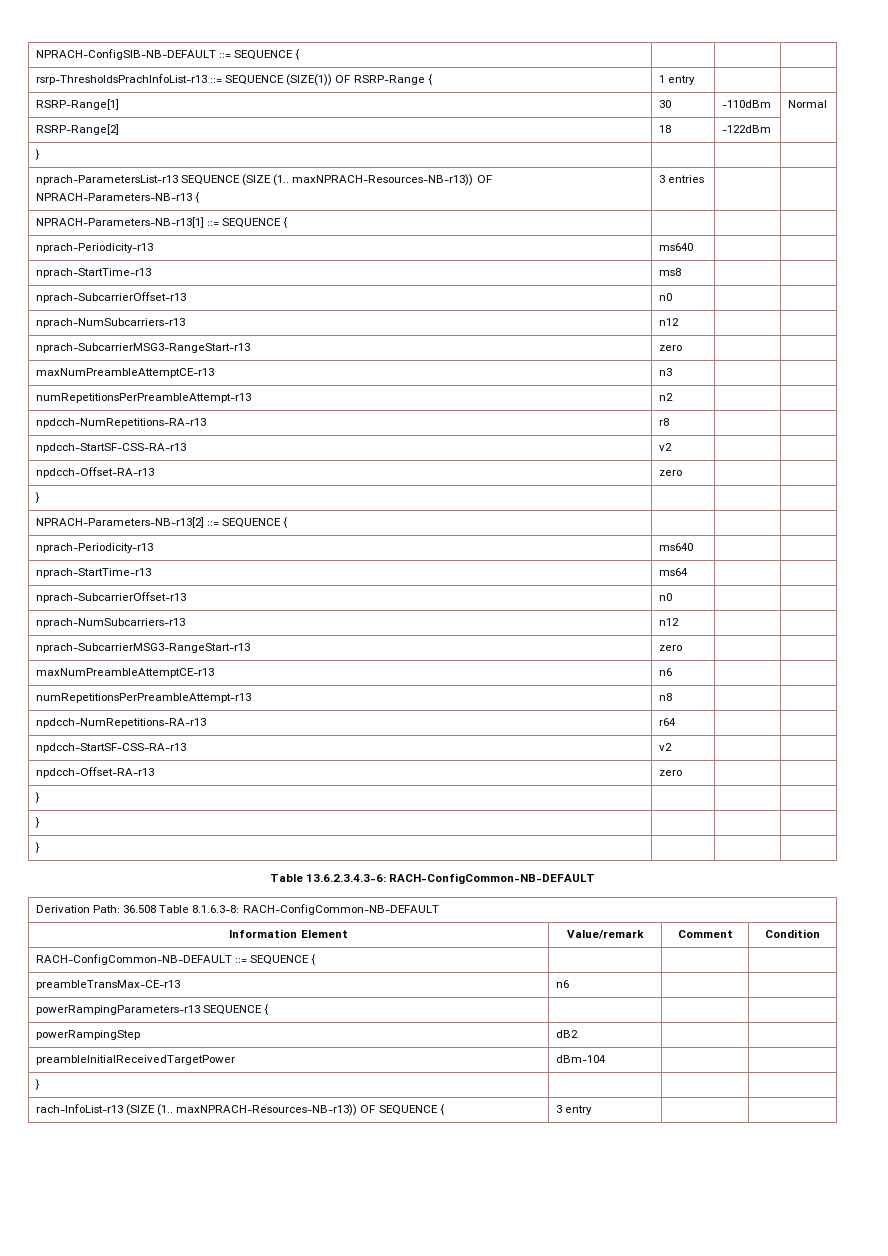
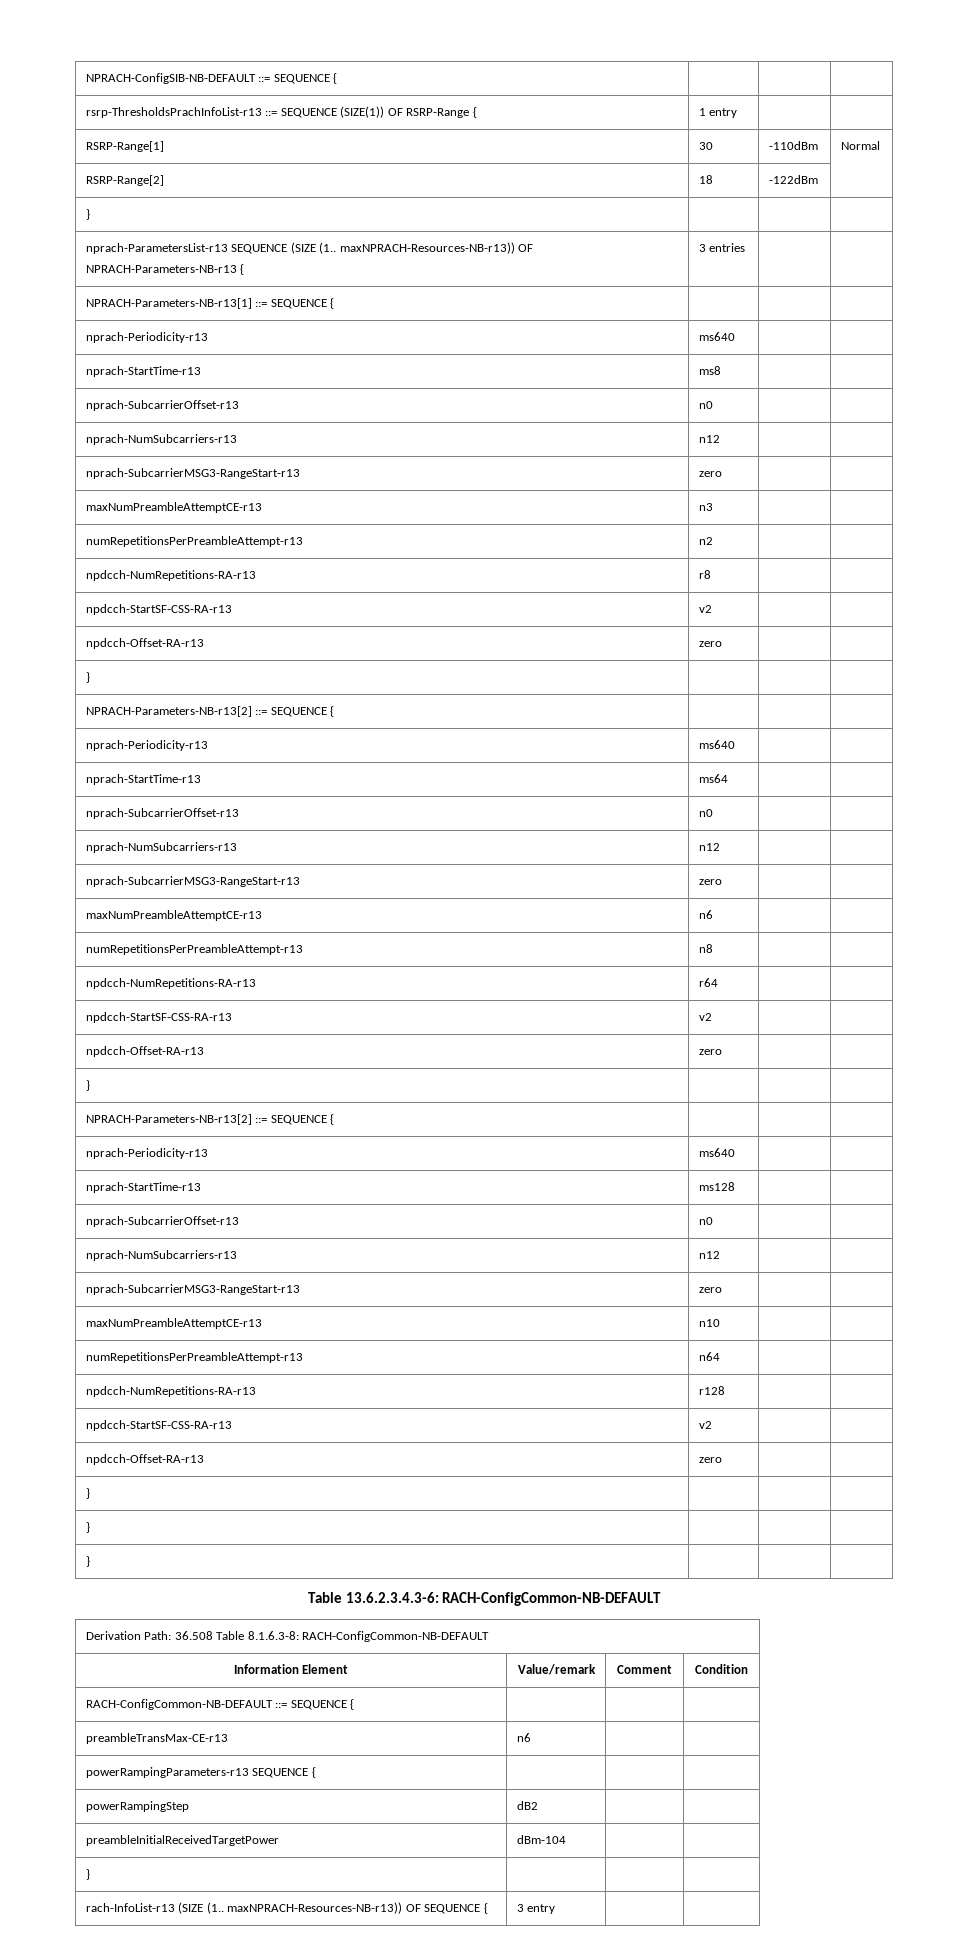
(40, 797) none -> [85,1114,335,1125] [85,1148,208,1159] [698,1148,735,1157] [85,1182,201,1193] [698,1182,735,1191] [85,1216,239,1227] [698,1217,713,1225] [85,1250,237,1261] [698,1251,720,1259] [85,1284,300,1295] [698,1287,722,1293] [85,1318,262,1329] [698,1319,720,1327] [85,1352,303,1363] [698,1352,720,1361] [85,1386,256,1397] [698,1386,725,1395] [85,1420,232,1431] [698,1421,712,1429] [85,1454,204,1465] [698,1457,722,1463] [85,1488,90,1499] // NPRACH-Parameters-NB-r13[2] ::= SEQUENCE { | | | // nprach-Periodicity-r13 | ms640 | | // nprach-StartTime-r13 | ms128 | | // nprach-SubcarrierOffset-r13 | n0 | | // nprach-NumSubcarriers-r13 | n12 | | // nprach-SubcarrierMSG3-RangeStart-r13 | zero | | // maxNumPreambleAttemptCE-r13 | n10 | | // numRepetitionsPerPreambleAttempt-r13 | n64 | | // npdcch-NumRepetitions-RA-r13 | r128 | | // npdcch-StartSF-CSS-RA-r13 | v2 | | // npdcch-Offset-RA-r13 | zero | | // } | | |

